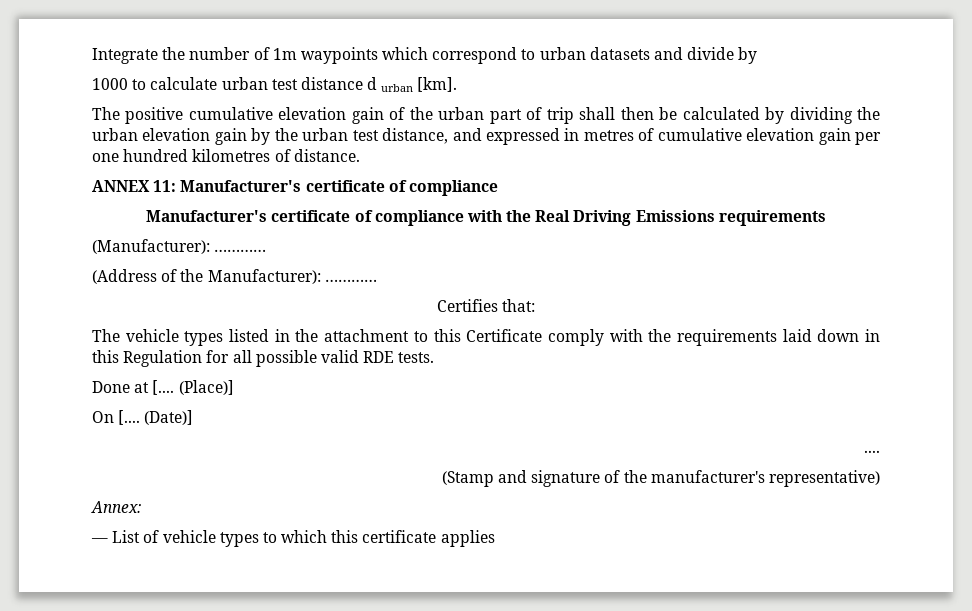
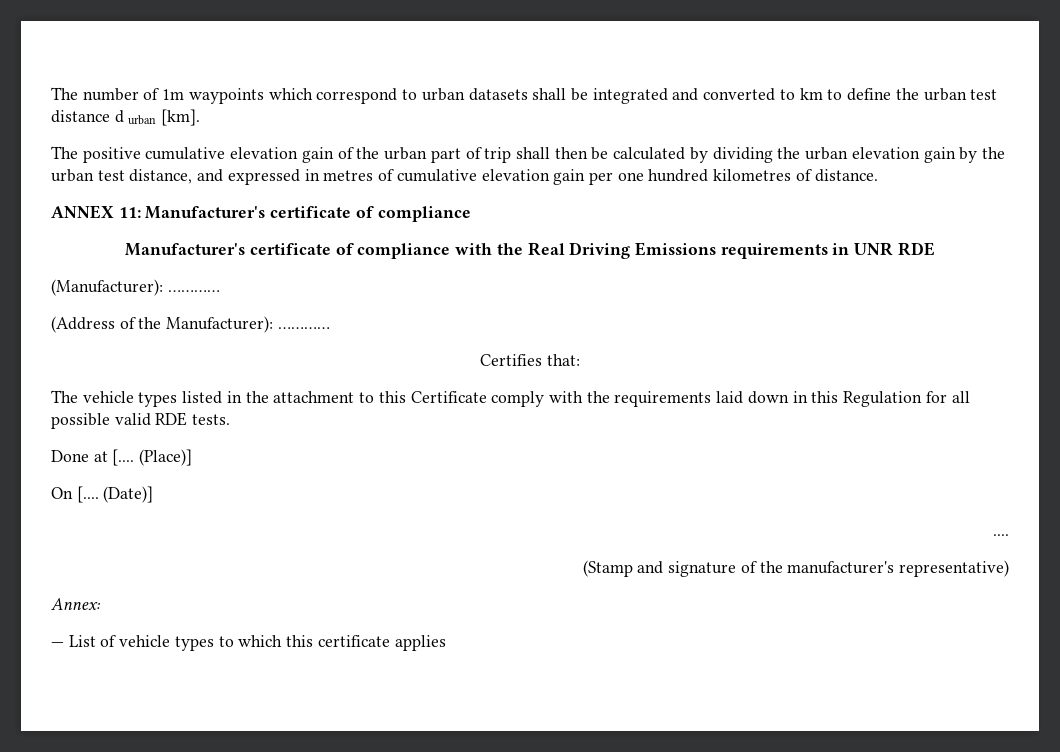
[92,47,186,64] Integrate the -> [51,87,78,100] The
[654,47,758,64] [92,77,218,90] and divide by // 1000 to calculate -> [532,88,919,104] shall be integrated and converted to km to define the
(826, 218) none -> [832,242,935,256] in UNR RDE

